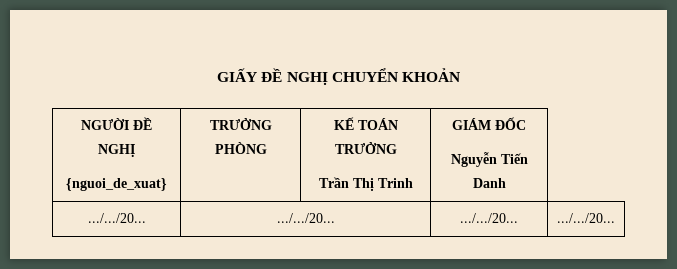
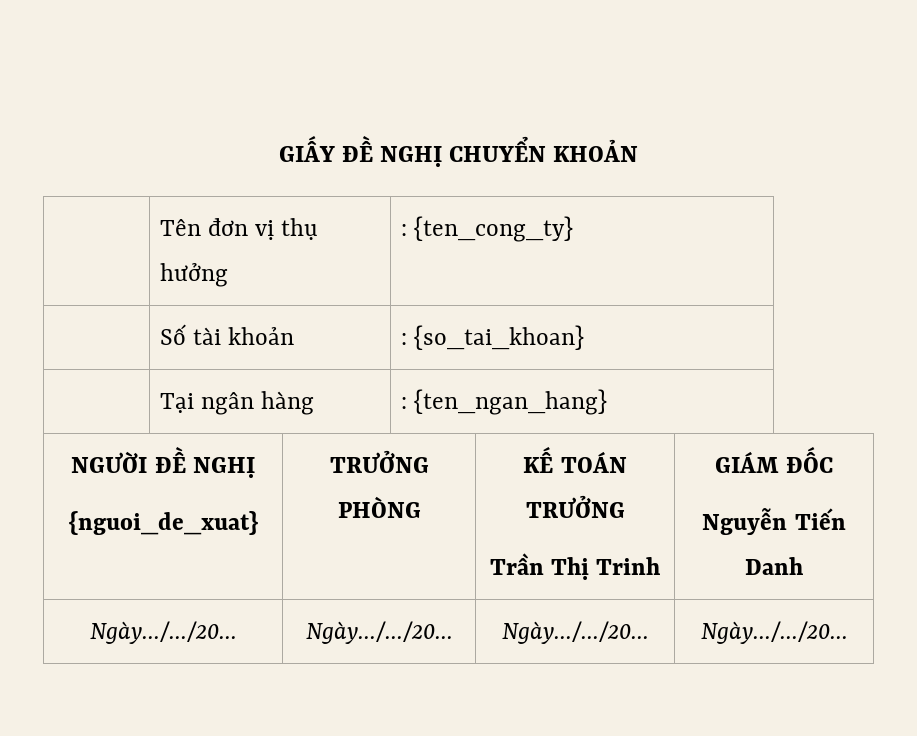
(460, 75) none -> [160,218,319,240] [160,263,229,287] [401,216,574,242] [160,324,295,345] [401,325,585,350] [160,391,315,415] [401,389,608,415] // | Tên đơn vị thụ hưởng | : {ten_cong_ty} // | Số tài khoản | : {so_tai_khoan} // | Tại ngân hàng | : {ten_ngan_hang}
[87,213,146,223] [276,213,335,223] [460,213,518,223] [557,213,615,223] .../.../20... | .../.../20... | .../.../20... | .../.../20... -> [89,621,237,644] [305,621,453,644] [501,621,649,644] [700,621,848,644] Ngày.../.../20... | Ngày.../.../20... | Ngày.../.../20... | Ngày.../.../20...

